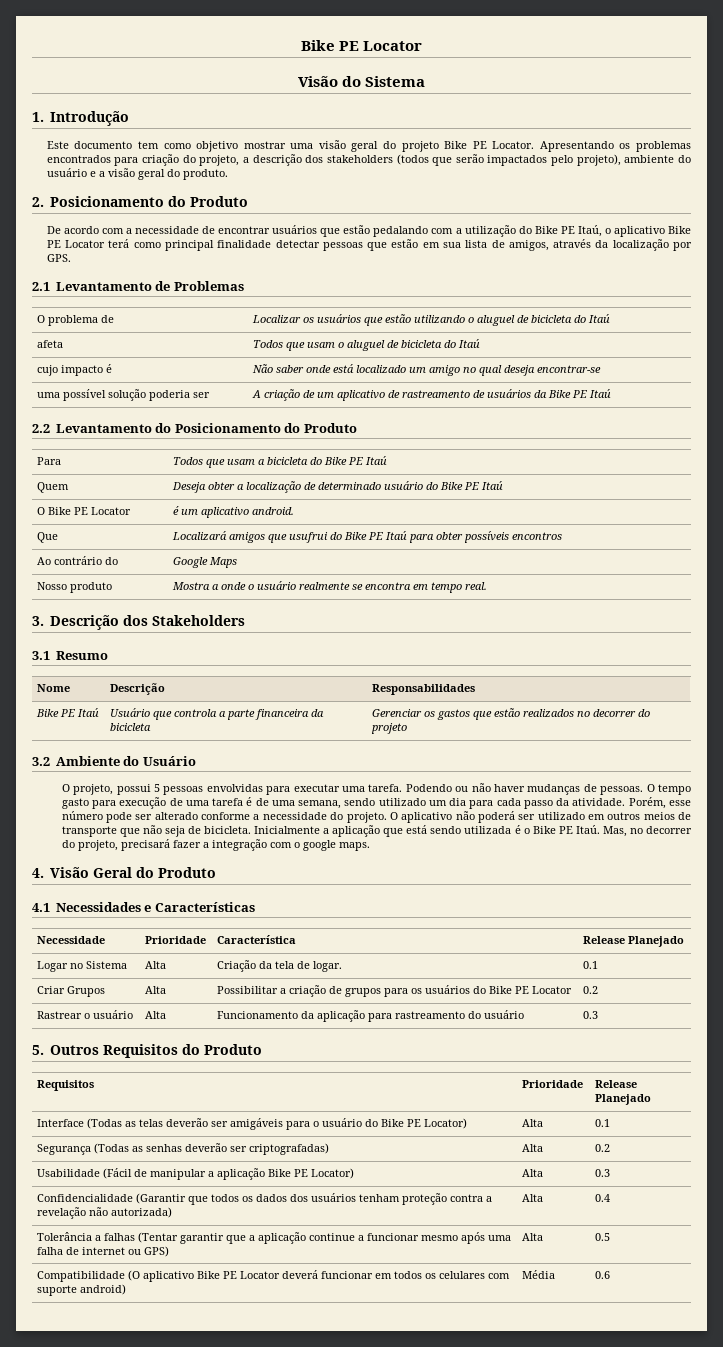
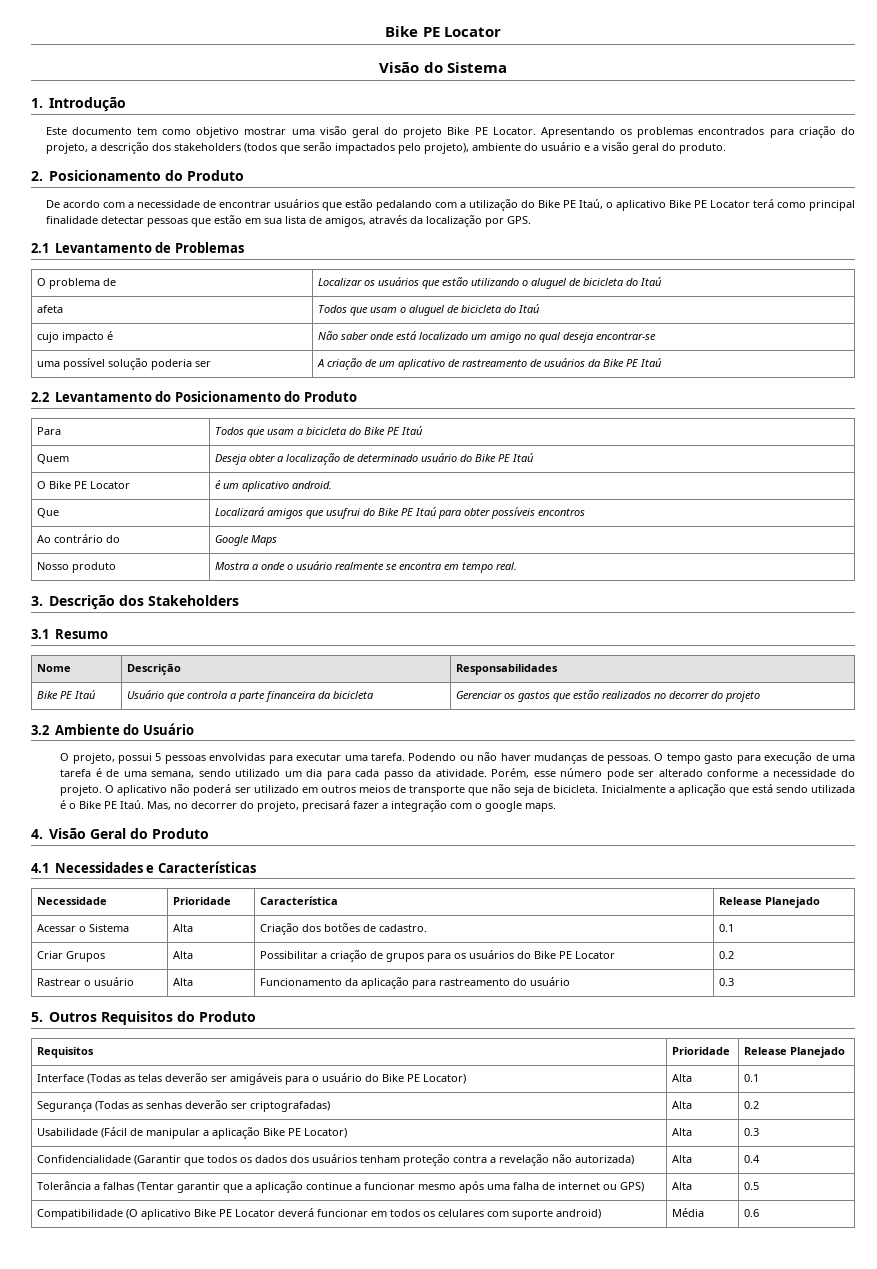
[37,961,84,972] Logar no -> [37,924,87,932] Acessar o
[259,961,343,972] da tela de logar. -> [302,923,428,932] dos botões de cadastro.

